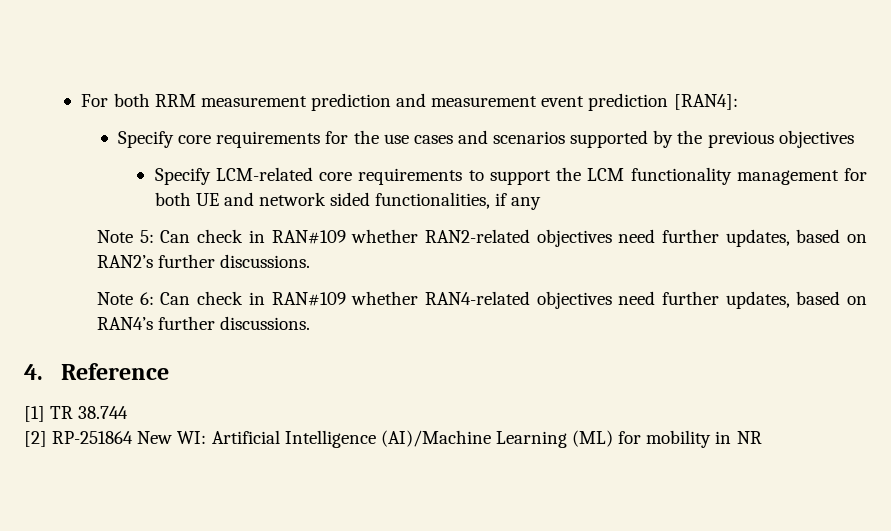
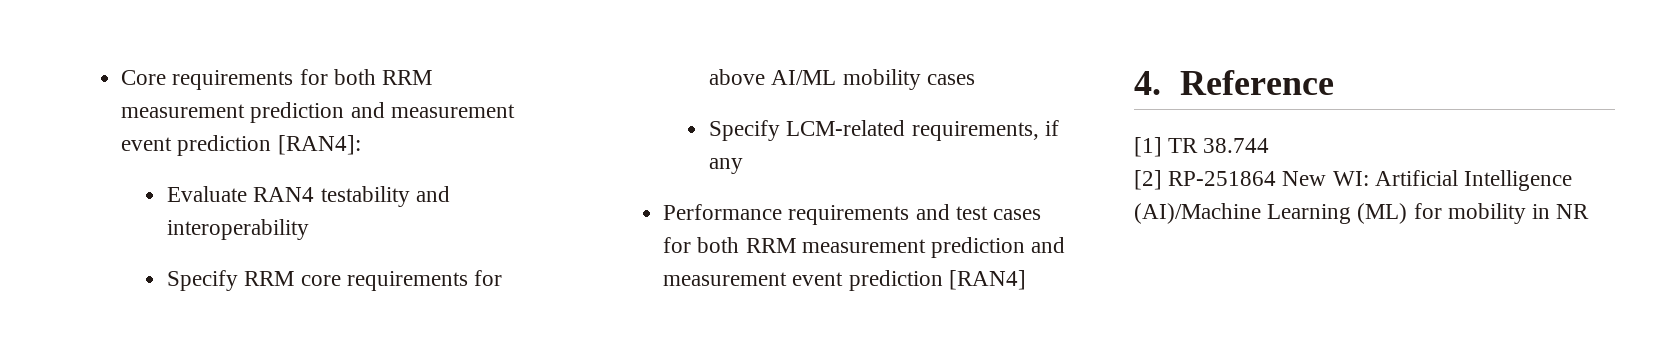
[81,94,109,107] For -> [121,69,328,90] Core requirements for
[117,131,174,148] // Specify -> [167,186,450,207] [167,219,310,240] [167,270,295,291] // Evaluate RAN4 testability and interoperability // Specify RRM
[353,130,854,148] [154,167,867,185] [154,192,542,210] [97,229,867,247] [97,254,311,268] [97,291,867,309] [97,316,311,330] the use cases and scenarios supported by the previous objectives // Specify LCM-related core requirements to support the LCM functionality management for both UE and network sided functionalities, if any // Note 5: Can check in RAN#109 whether RAN2-related objectives need further updates, based on RAN2’s further discussions. // Note 6: Can check in RAN#109 whether RAN4-related objectives need further updates, based on RAN4’s further discussions. -> [709,69,975,90] [709,120,1059,141] [709,158,744,174] [663,204,1042,225] [663,237,1066,258] [663,270,1026,291] above AI/ML mobility cases // Specify LCM-related requirements, if any // Performance requirements and test cases for both RRM measurement prediction and measurement event prediction [RAN4]

